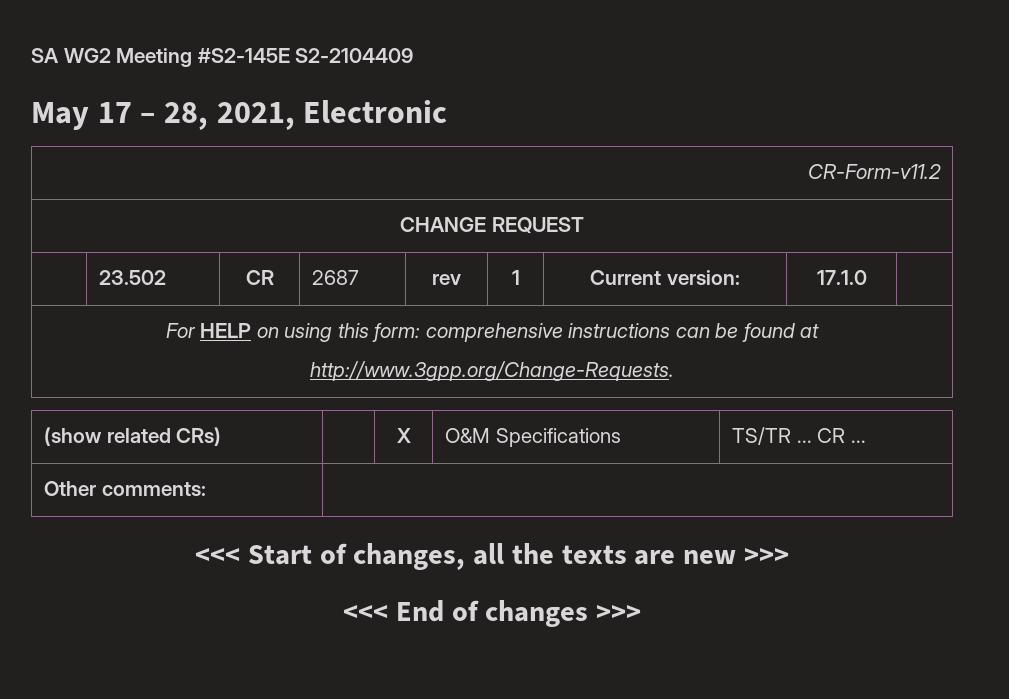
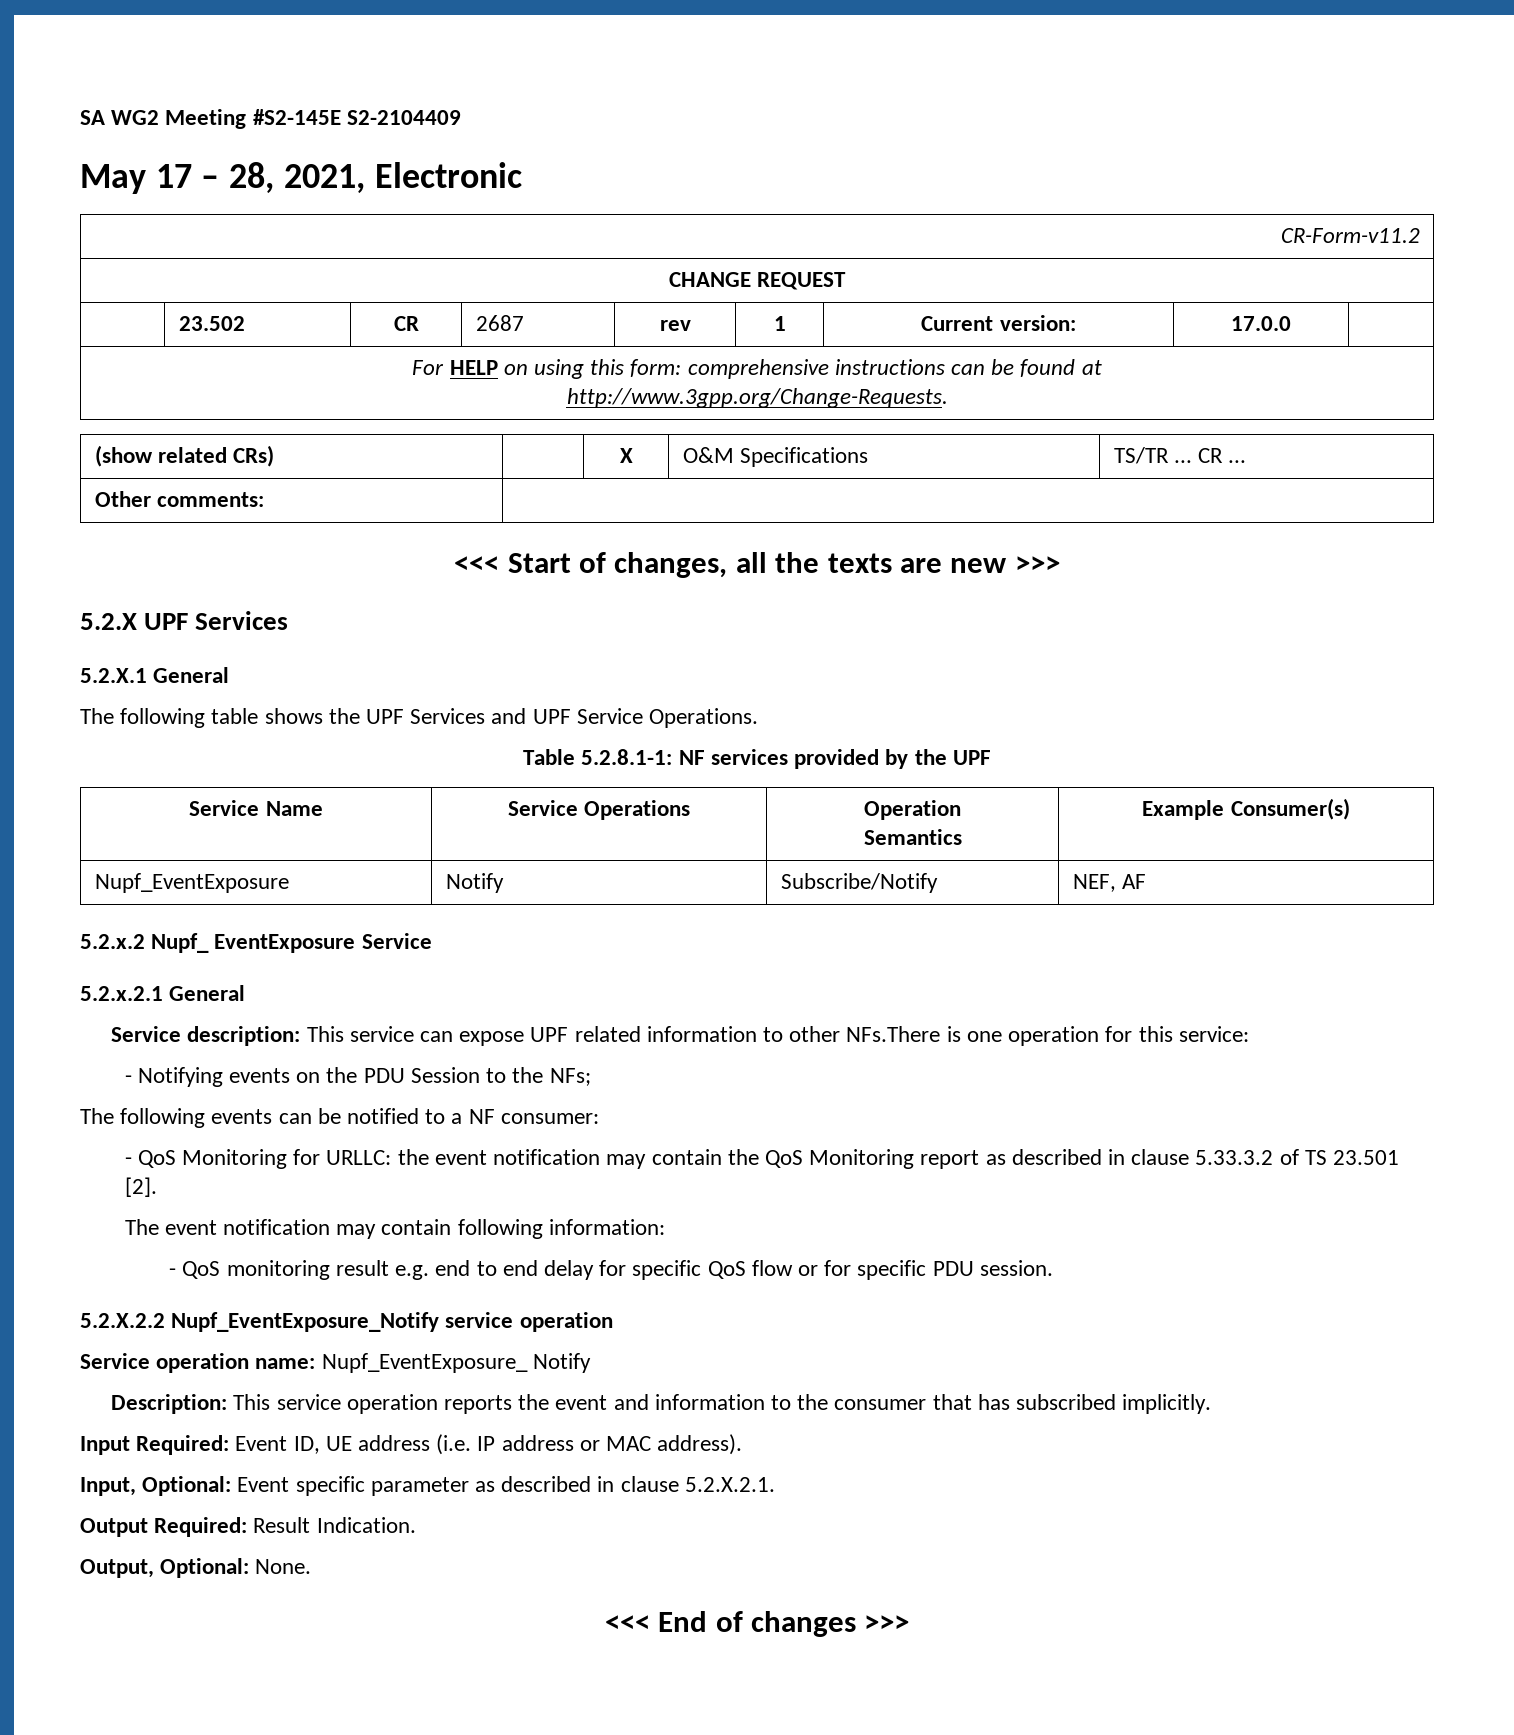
[816,270,867,285] 17.1.0 -> [1231,316,1291,331] 17.0.0
(789, 556) none -> [80,611,289,630] [80,667,230,683] [80,708,759,728] [523,749,991,769] [189,800,323,816] [507,800,691,820] [864,800,961,820] [863,829,962,845] [1142,798,1350,820] [94,873,289,893] [445,873,504,893] [780,873,938,893] [1072,874,1146,892] [80,933,432,953] [80,985,246,1001] [111,1026,1249,1046] [124,1067,591,1087] [80,1108,599,1128] [124,1149,1400,1169] [124,1177,157,1197] [124,1219,665,1239] [169,1260,1053,1280] [80,1312,613,1332] [80,1353,591,1373] [111,1394,1212,1414] [80,1434,743,1455] [80,1476,775,1496] [80,1517,416,1537] [80,1558,312,1578] // 5.2.X UPF Services // 5.2.X.1 General // The following table shows the UPF Services and UPF Service Operations. // Table 5.2.8.1-1: NF services provided by the UPF // Service Name | Service Operations | Operation // Semantics | Example Consumer(s) // Nupf_EventExposure | Notify | Subscribe/Notify | NEF, AF // 5.2.x.2 Nupf_ EventExposure Service // 5.2.x.2.1 General // Service description: This service can expose UPF related information to other NFs.There is one operation for this service: // - Notifying events on the PDU Session to the NFs; // The following events can be notified to a NF consumer: // - QoS Monitoring for URLLC: the event notification may contain the QoS Monitoring report as described in clause 5.33.3.2 of TS 23.501 [2]. // The event notification may contain following information: // - QoS monitoring result e.g. end to end delay for specific QoS flow or for specific PDU session. // 5.2.X.2.2 Nupf_EventExposure_Notify service operation // Service operation name: Nupf_EventExposure_ Notify // Description: This service operation reports the event and information to the consumer that has subscribed implicitly. // Input Required: Event ID, UE address (i.e. IP address or MAC address). // Input, Optional: Event specific parameter as described in clause 5.2.X.2.1. // Output Required: Result Indication. // Output, Optional: None.

